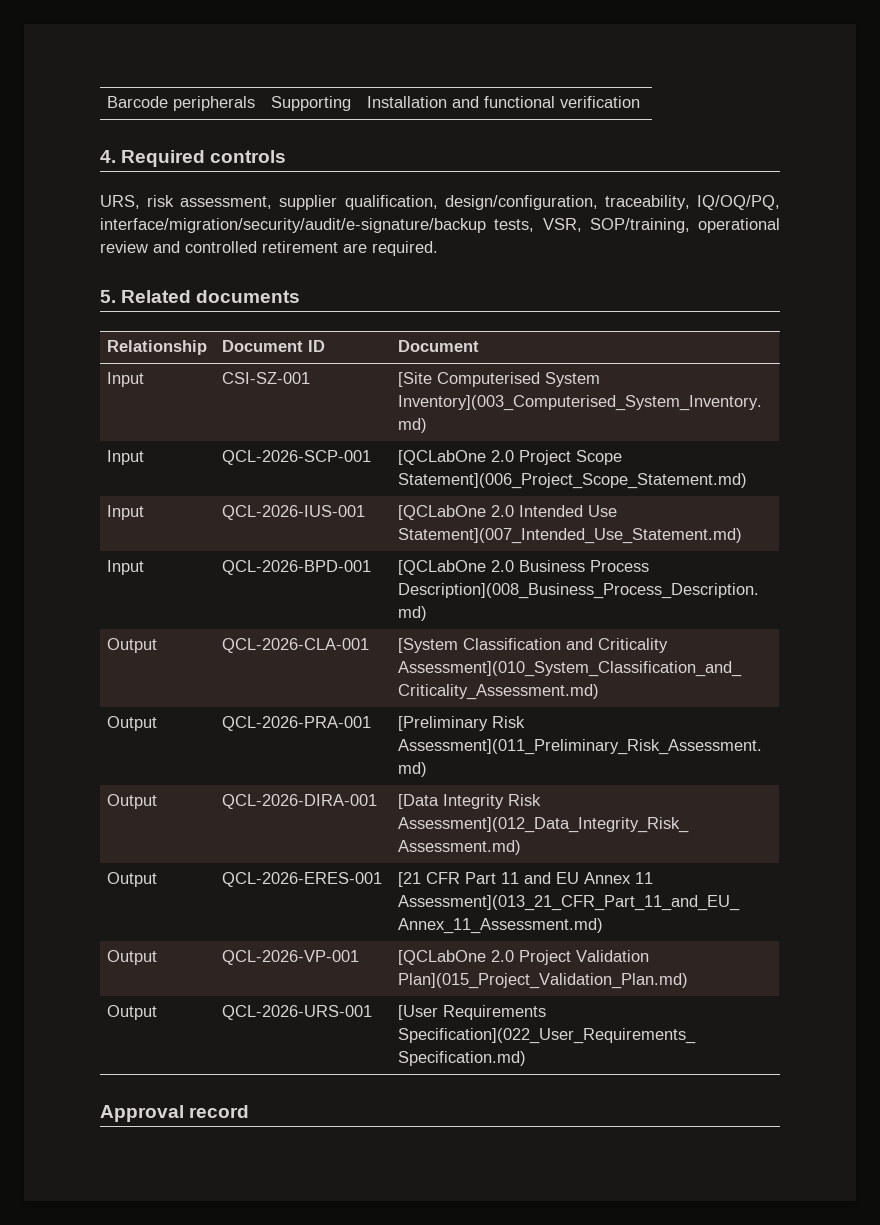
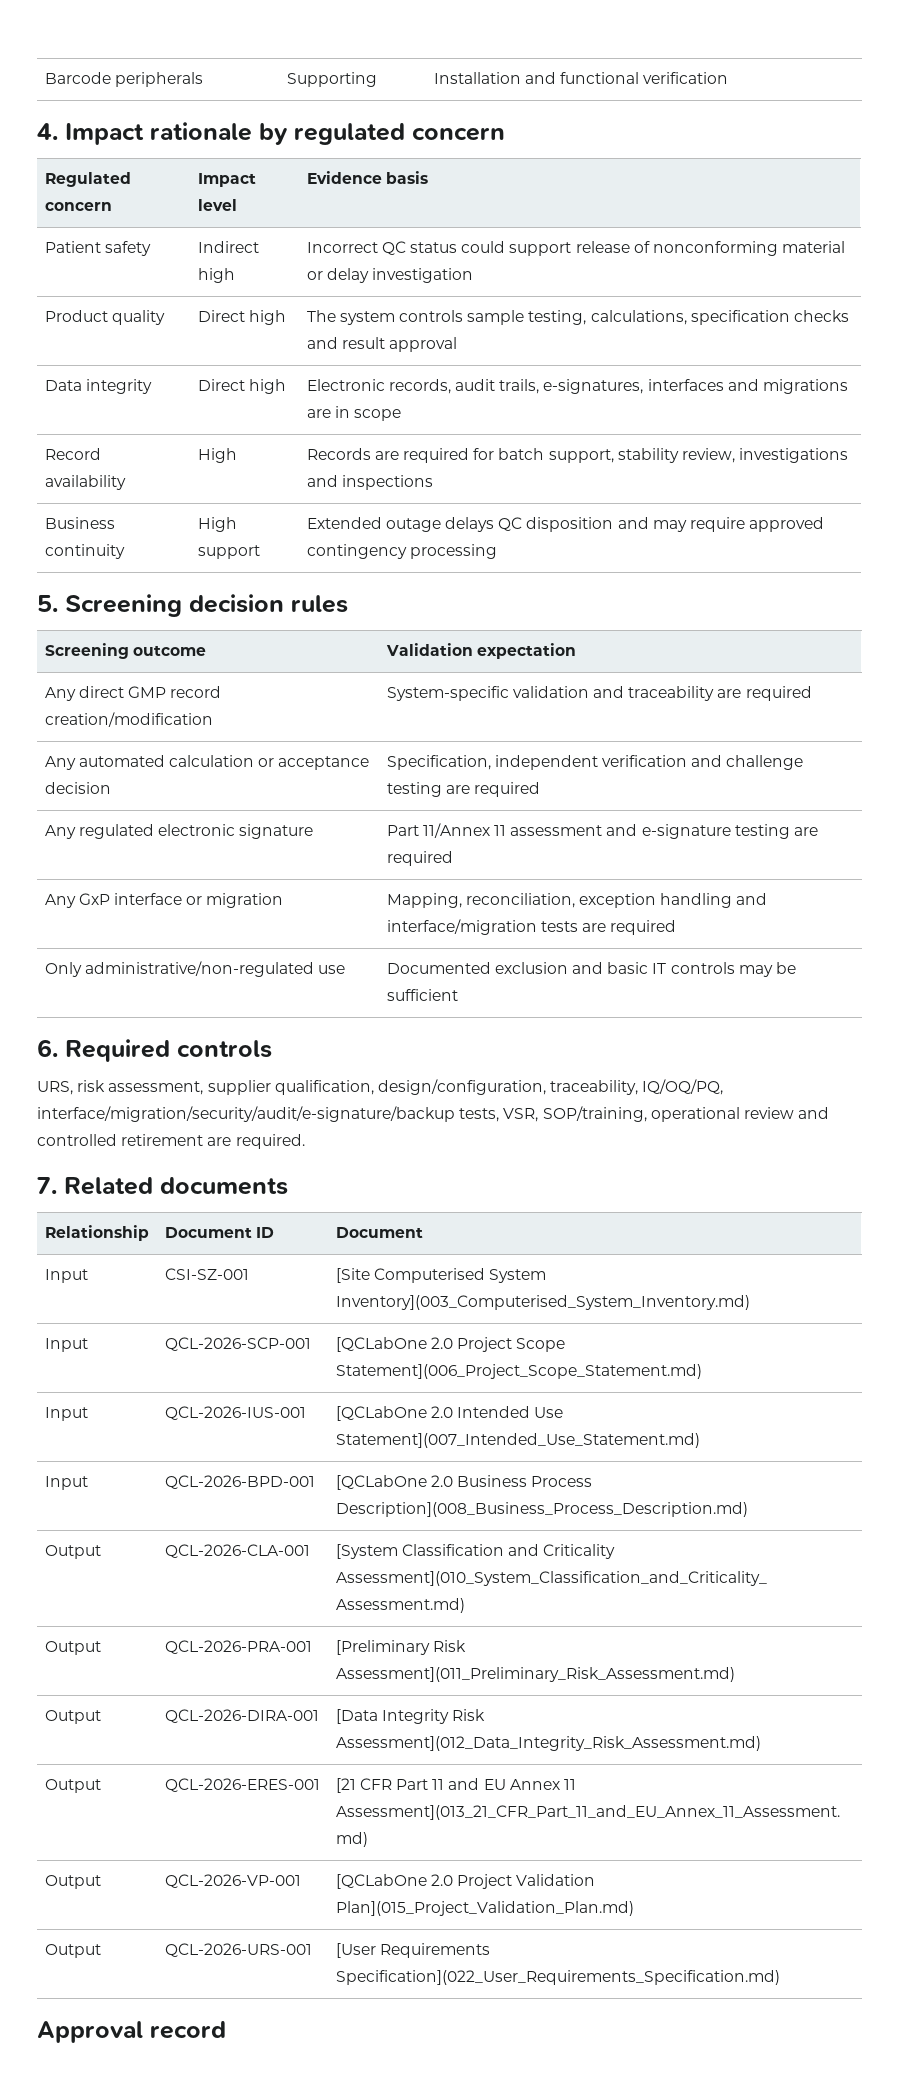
(116, 156) none -> [65,122,505,145] [44,172,131,187] [44,202,112,211] [197,173,256,187] [197,199,237,211] [306,171,428,184] [44,241,151,256] [197,241,259,253] [197,268,235,283] [306,241,846,256] [306,268,474,283] [44,310,165,325] [197,310,286,325] [306,310,850,325] [306,337,458,352] [44,379,152,394] [197,379,286,394] [306,379,849,394] [306,406,402,421] [44,448,101,460] [44,475,126,490] [197,448,237,463] [306,448,849,463] [306,475,433,490] [44,517,115,529] [44,544,125,559] [197,517,237,532] [197,545,260,559] [306,517,825,532] [306,544,497,559] [37,594,348,617] [44,643,206,659] [385,643,576,659] [44,686,222,701] [44,712,213,727] [386,686,812,701] [44,755,370,770] [44,782,111,794] [386,755,804,770] [386,782,541,797] [44,824,314,839] [386,823,819,839] [386,851,453,866] [44,893,284,908] [386,893,768,908] [386,919,677,935] [44,961,346,977] [386,962,797,977] [386,989,458,1001] [37,1039,58,1057] Impact rationale by regulated concern // Regulated concern | Impact level | Evidence basis // Patient safety | Indirect high | Incorrect QC status could support release of nonconforming material or delay investigation // Product quality | Direct high | The system controls sample testing, calculations, specification checks and result approval // Data integrity | Direct high | Electronic records, audit trails, e-signatures, interfaces and migrations are in scope // Record availability | High | Records are required for batch support, stability review, investigations and inspections // Business continuity | High support | Extended outage delays QC disposition and may require approved contingency processing // 5. Screening decision rules // Screening outcome | Validation expectation // Any direct GMP record creation/modification | System-specific validation and traceability are required // Any automated calculation or acceptance decision | Specification, independent verification and challenge testing are required // Any regulated electronic signature | Part 11/Annex 11 assessment and e-signature testing are required // Any GxP interface or migration | Mapping, reconciliation, exception handling and interface/migration tests are required // Only administrative/non-regulated use | Documented exclusion and basic IT controls may be sufficient // 6.
[100,290,116,303] 5. -> [37,1177,57,1194] 7.

